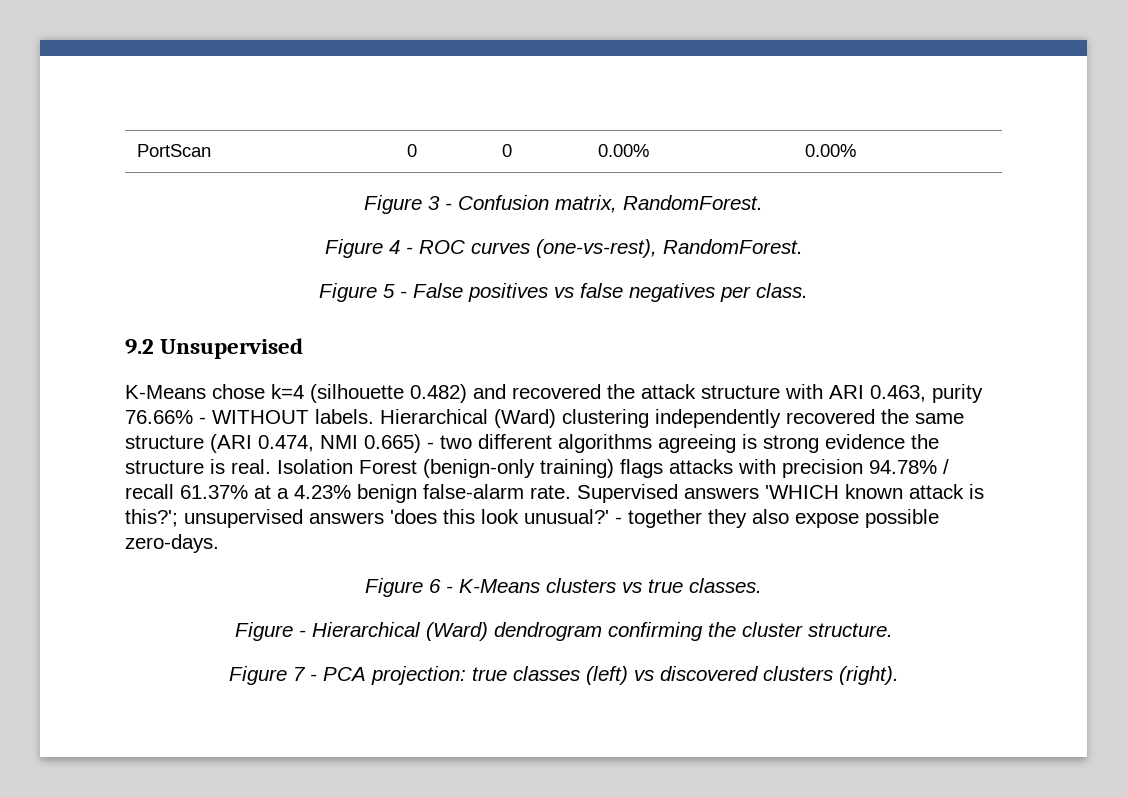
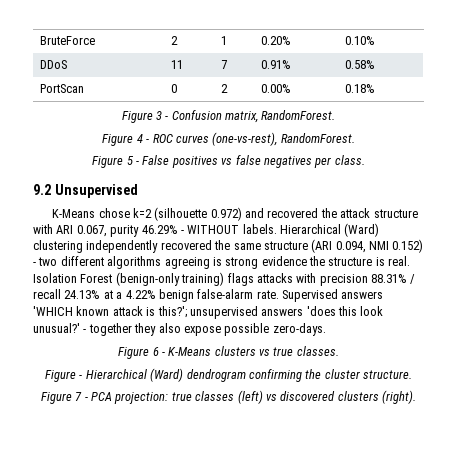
(136, 150) none -> [39,36,95,45] [170,36,178,45] [220,36,227,45] [260,36,291,45] [344,36,375,45] [39,60,67,69] [170,60,183,69] [220,60,227,69] [260,60,291,69] [344,60,375,69] BruteForce | 2 | 1 | 0.20% | 0.10% // DDoS | 11 | 7 | 0.91% | 0.58% //
[501,144,512,157] 0 -> [220,84,228,93] 2
[804,144,856,157] 0.00% -> [344,84,375,93] 0.18%
[271,384,467,403] k=4 (silhouette 0.482) -> [132,207,242,221] k=2 (silhouette 0.972)
[870,384,983,403] [125,410,193,424] 0.463, purity 76.66% -> [76,225,178,237] 0.067, purity 46.29%
[258,434,421,453] 0.474, NMI 0.665) -> [335,239,424,253] 0.094, NMI 0.152)
[869,460,937,474] 94.78% -> [371,274,407,283] 88.31%
[180,485,248,499] 61.37% -> [64,290,101,299] 24.13%
[294,485,351,499] 4.23% -> [125,290,156,299] 4.22%

